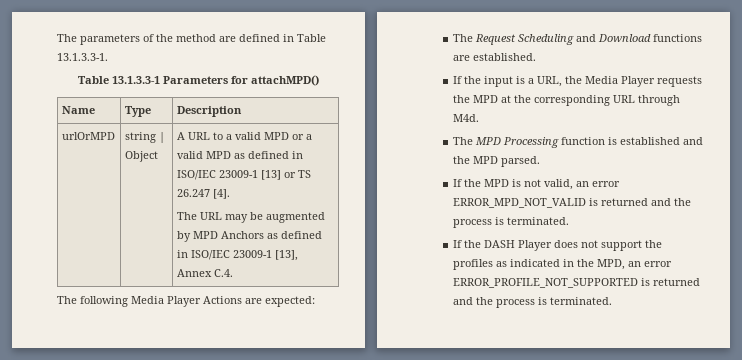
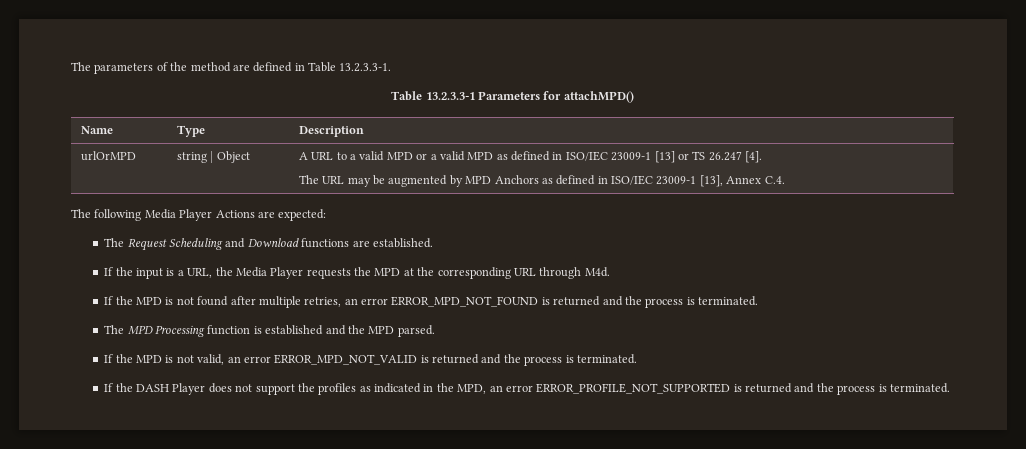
[57,53,108,61] [77,76,160,84] 13.1.3.3-1. // Table 13.1.3.3-1 -> [339,63,392,72] [391,91,475,101] 13.2.3.3-1. // Table 13.2.3.3-1
(479, 118) none -> [104,296,759,308] // If the MPD is not found after multiple retries, an error ERROR_MPD_NOT_FOUND is returned and the process is terminated.

